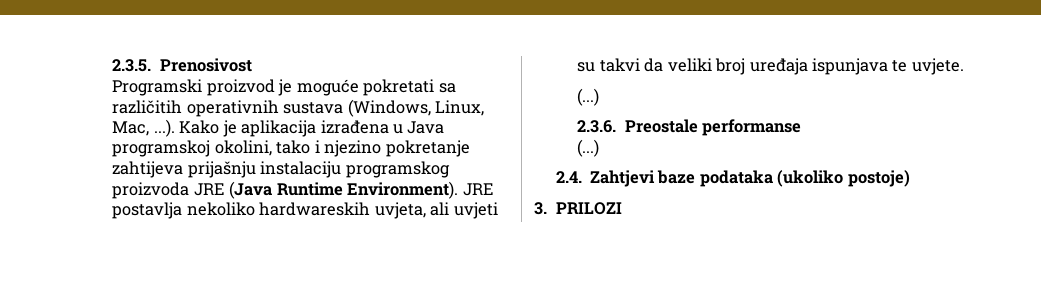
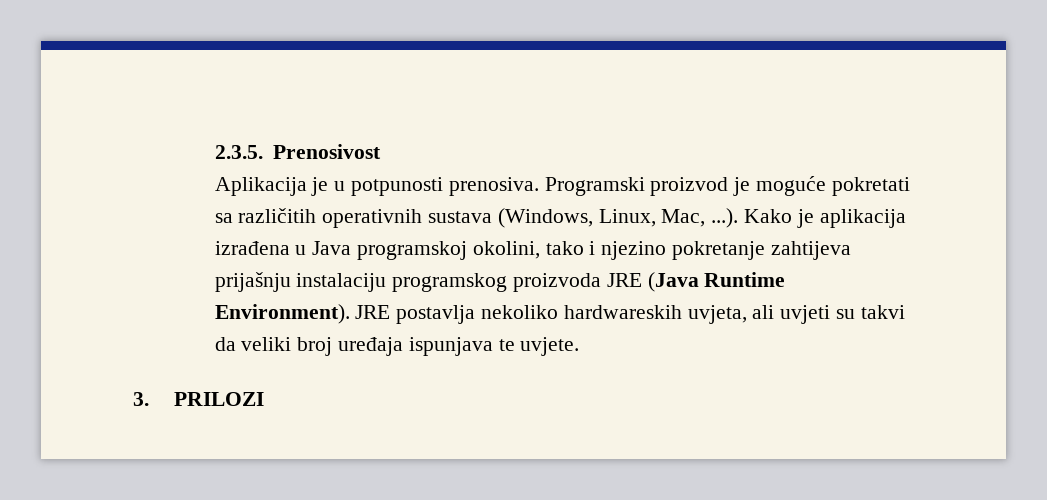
(252, 65) none -> [214,177,539,196] Aplikacija je u potpunosti prenosiva.
[577,88,600,106] [577,119,801,136] [577,139,600,157] [555,170,910,187] // (...) // 2.3.6. Preostale performanse // (...) // 2.4. Zahtjevi baze podataka (ukoliko postoje) -> (580, 346) none

